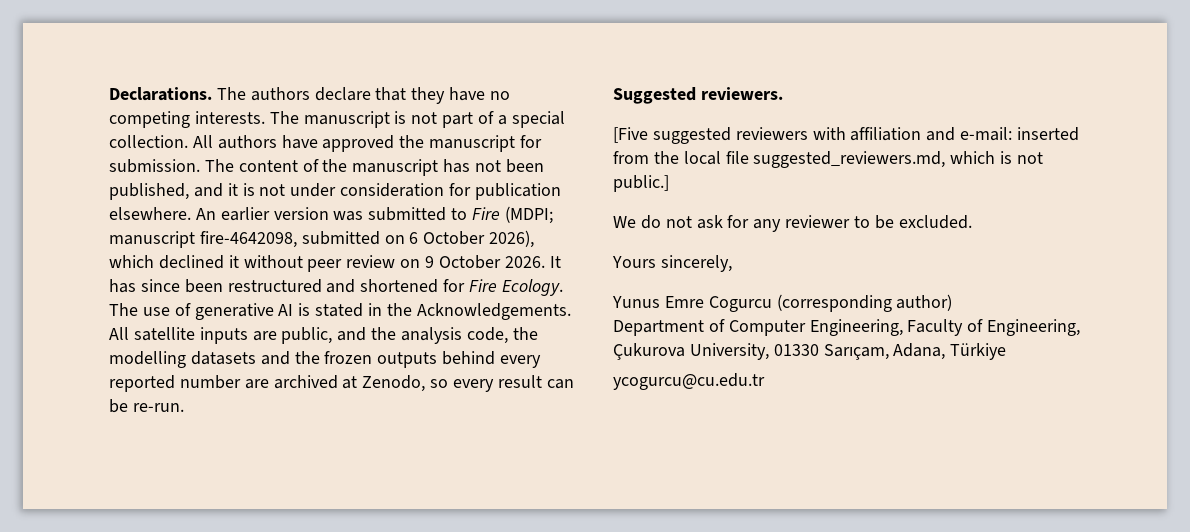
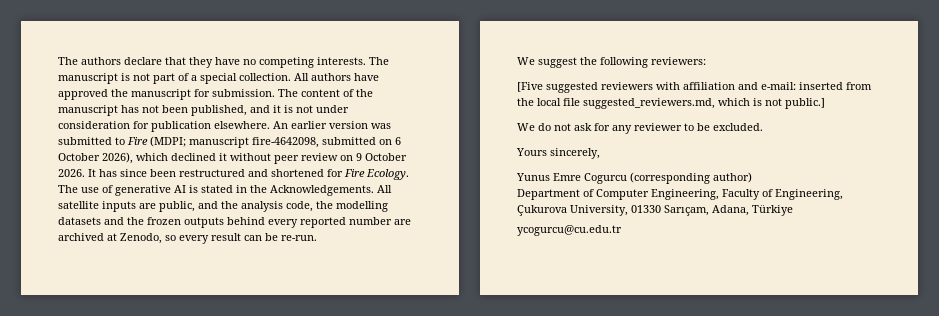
[109,87,212,101] Declarations. -> (58, 61) none
[613,87,783,104] Suggested reviewers. -> [517,57,706,68] We suggest the following reviewers:

